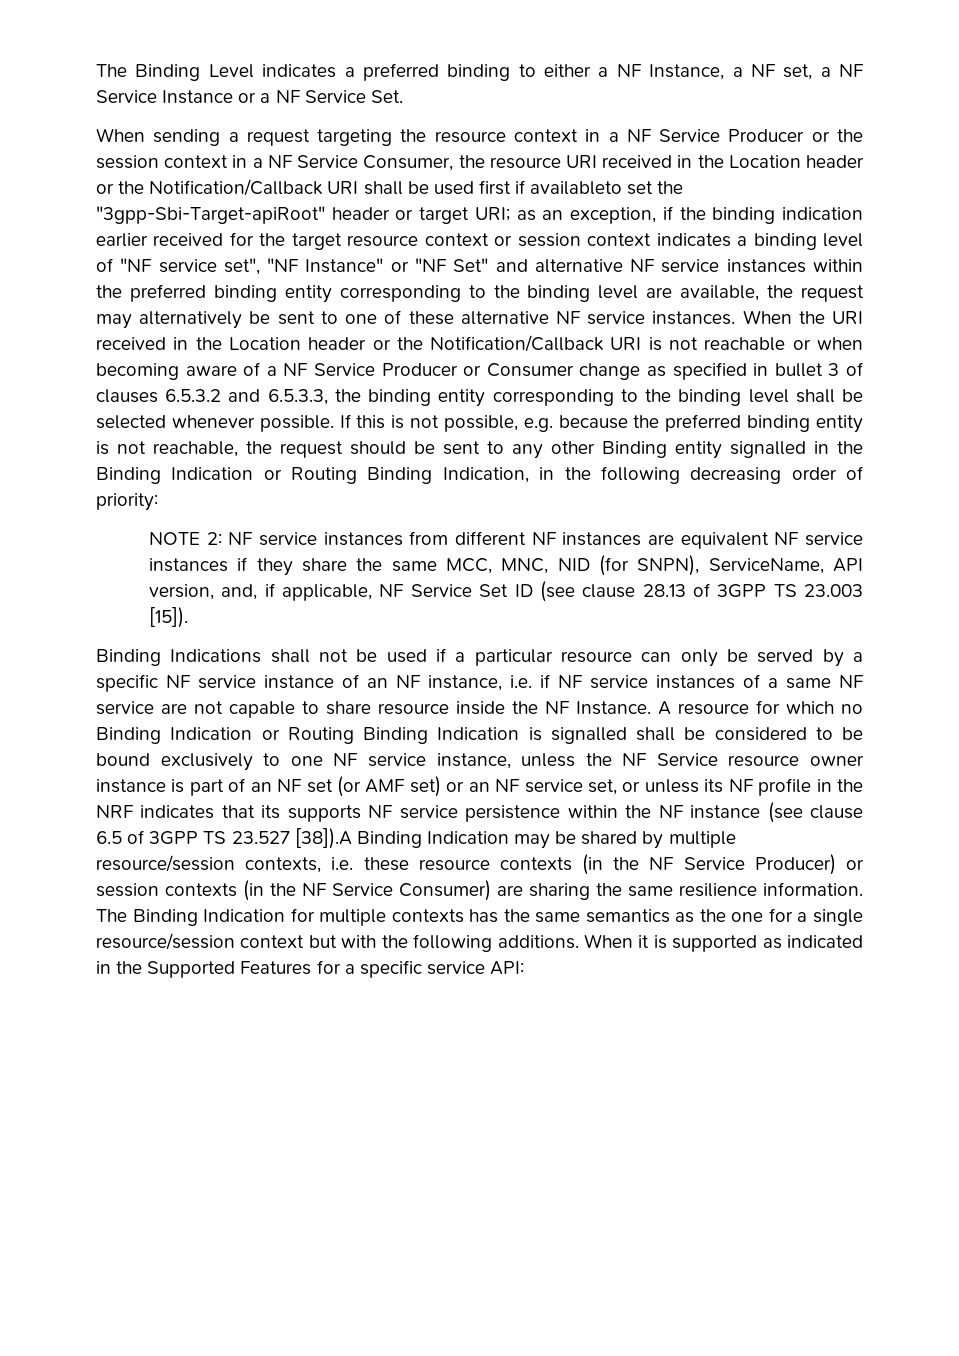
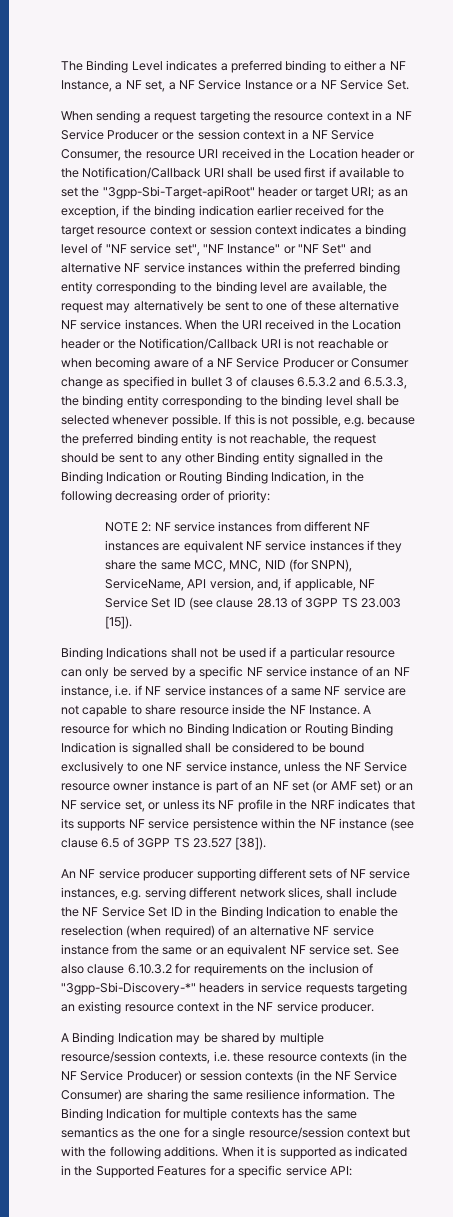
[530,181,623,195] availableto -> [339,167,405,178] available to
[294,828,352,849] [38]).A -> [235,837,267,850] [61,868,411,881] [61,887,397,900] [61,906,399,919] [61,925,374,938] [61,944,399,957] [61,963,373,976] [61,982,407,995] [61,1001,374,1014] [61,1033,69,1042] [38]). // An NF service producer supporting different sets of NF service instances, e.g. serving different network slices, shall include the NF Service Set ID in the Binding Indication to enable the reselection (when required) of an alternative NF service instance from the same or an equivalent NF service set. See also clause 6.10.3.2 for requirements on the inclusion of "3gpp-Sbi-Discovery-*" headers in service requests targeting an existing resource context in the NF service producer. // A

